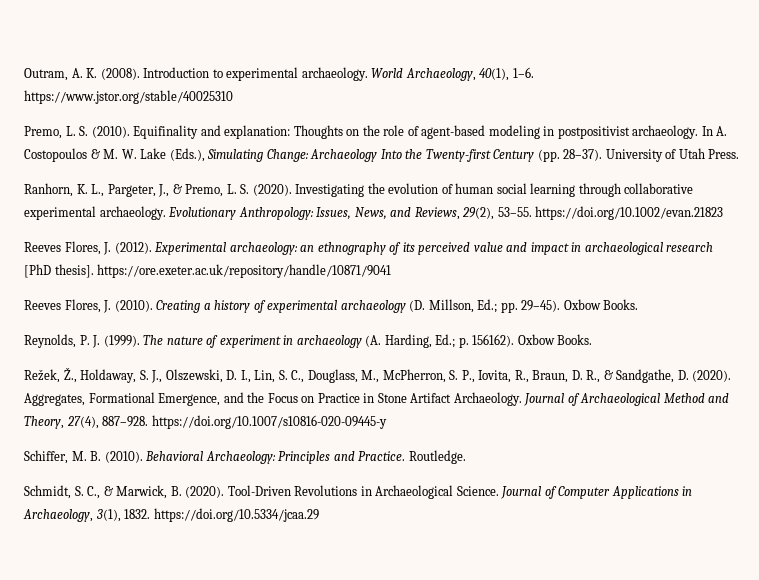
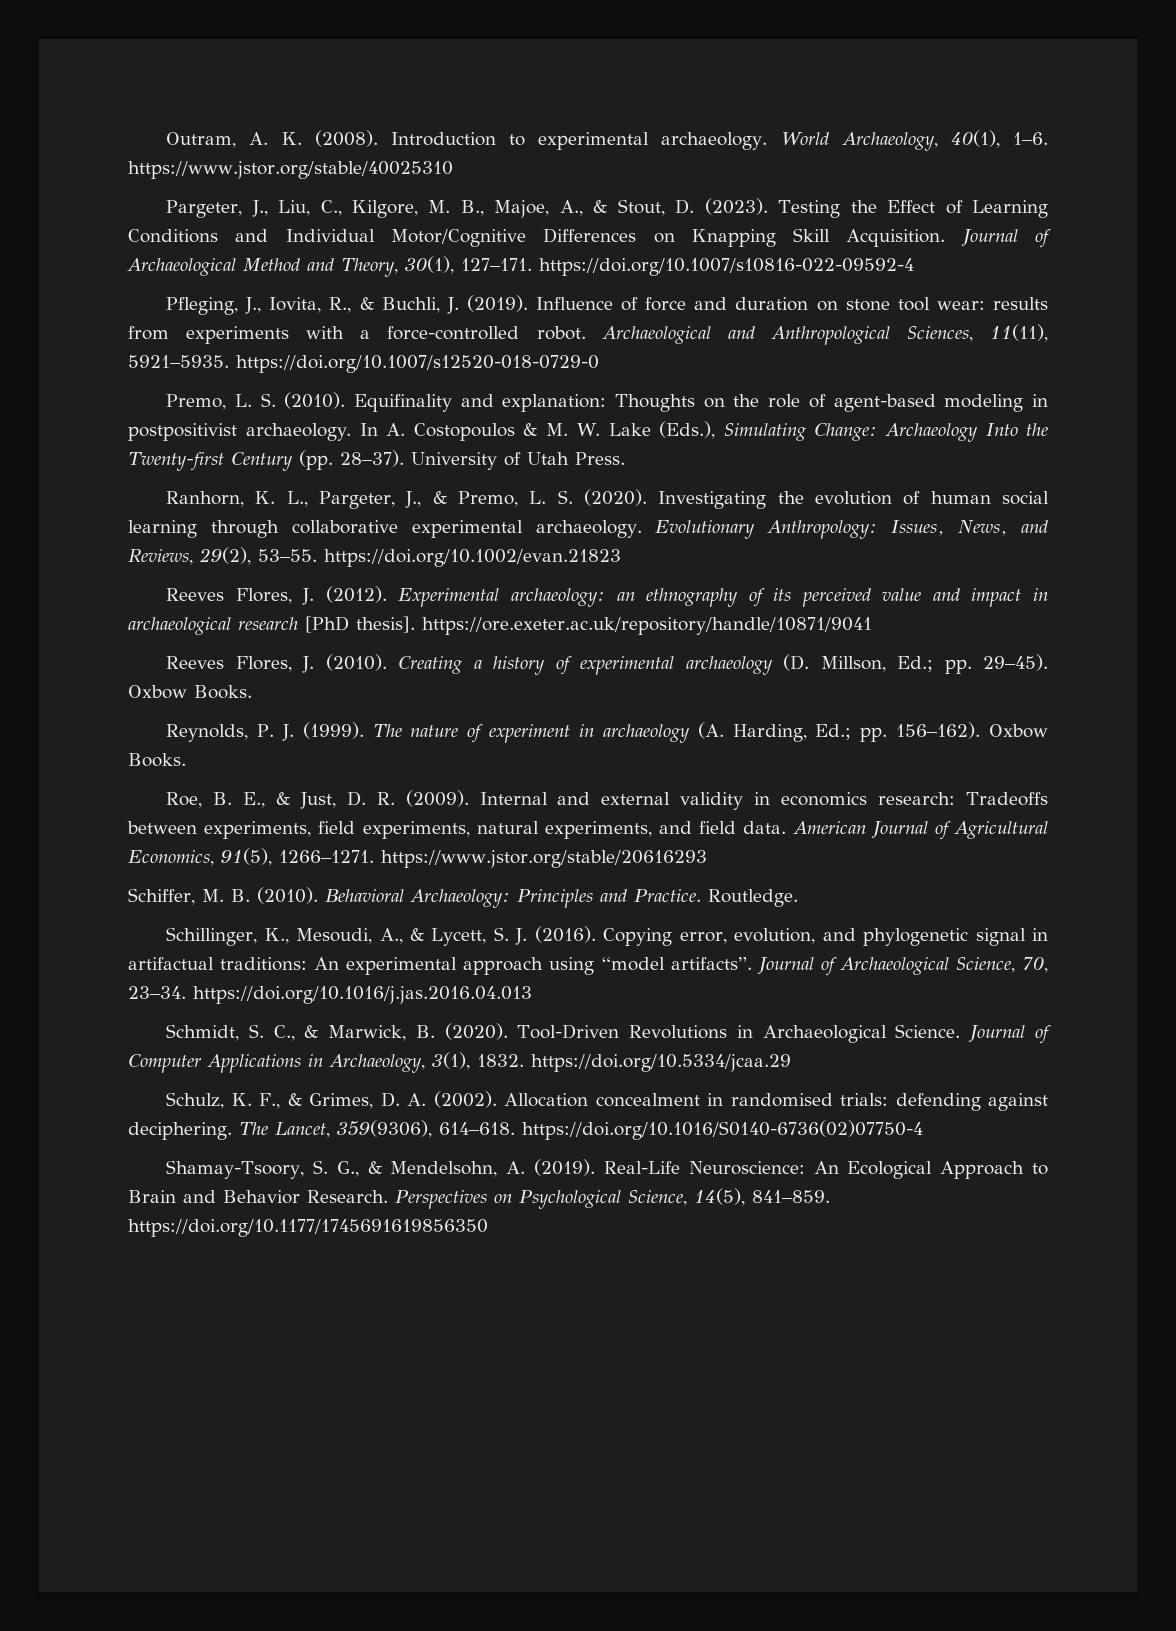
(233, 97) none -> [166,198,1048,218] [128,228,1051,248] [127,256,914,277] [166,295,1048,315] [128,324,1048,345] [128,355,599,373] // Pargeter, J., Liu, C., Kilgore, M. B., Majoe, A., & Stout, D. (2023). Testing the Effect of Learning Conditions and Individual Motor/Cognitive Differences on Knapping Skill Acquisition. Journal of Archaeological Method and Theory, 30(1), 127–171. https://doi.org/10.1007/s10816-022-09592-4 // Pfleging, J., Iovita, R., & Buchli, J. (2019). Influence of force and duration on stone tool wear: results from experiments with a force-controlled robot. Archaeological and Anthropological Sciences, 11(11), 5921–5935. https://doi.org/10.1007/s12520-018-0729-0
[458,334,593,348] [24,367,732,383] [24,392,730,406] [24,415,387,429] p. 156162). Oxbow Books. // Režek, Ž., Holdaway, S. J., Olszewski, D. I., Lin, S. C., Douglass, M., McPherron, S. P., Iovita, R., Braun, D. R., & Sandgathe, D. (2020). Aggregates, Formational Emergence, and the Focus on Practice in Stone Artifact Archaeology. Journal of Archaeological Method and Theory, 27(4), 887–928. https://doi.org/10.1007/s10816-020-09445-y -> [860,722,1048,742] [128,753,186,767] [166,790,1049,810] [127,821,1048,840] [128,848,707,868] pp. 156–162). Oxbow Books. // Roe, B. E., & Just, D. R. (2009). Internal and external validity in economics research: Tradeoffs between experiments, field experiments, natural experiments, and field data. American Journal of Agricultural Economics, 91(5), 1266–1271. https://www.jstor.org/stable/20616293
(466, 457) none -> [166,926,1048,946] [128,957,1049,976] [128,986,532,1004] // Schillinger, K., Mesoudi, A., & Lycett, S. J. (2016). Copying error, evolution, and phylogenetic signal in artifactual traditions: An experimental approach using “model artifacts”. Journal of Archaeological Science, 70, 23–34. https://doi.org/10.1016/j.jas.2016.04.013
(319, 515) none -> [166,1091,1048,1111] [128,1120,923,1140] [166,1159,1048,1179] [128,1188,830,1209] [128,1219,488,1237] // Schulz, K. F., & Grimes, D. A. (2002). Allocation concealment in randomised trials: defending against deciphering. The Lancet, 359(9306), 614–618. https://doi.org/10.1016/S0140-6736(02)07750-4 // Shamay-Tsoory, S. G., & Mendelsohn, A. (2019). Real-Life Neuroscience: An Ecological Approach to Brain and Behavior Research. Perspectives on Psychological Science, 14(5), 841–859. https://doi.org/10.1177/1745691619856350

